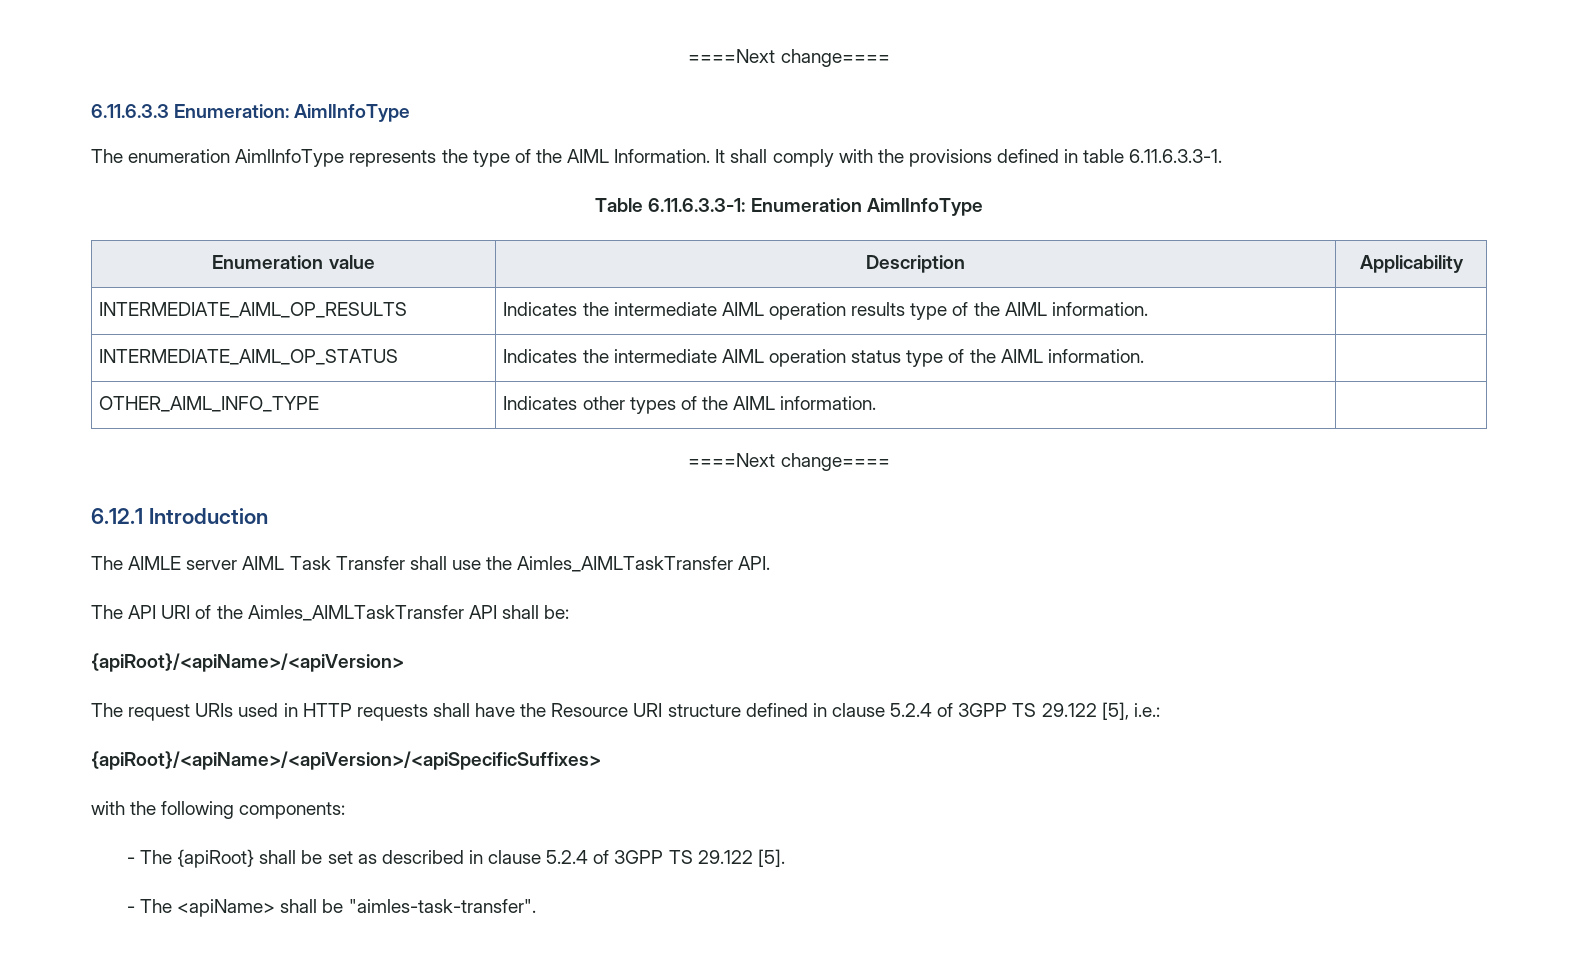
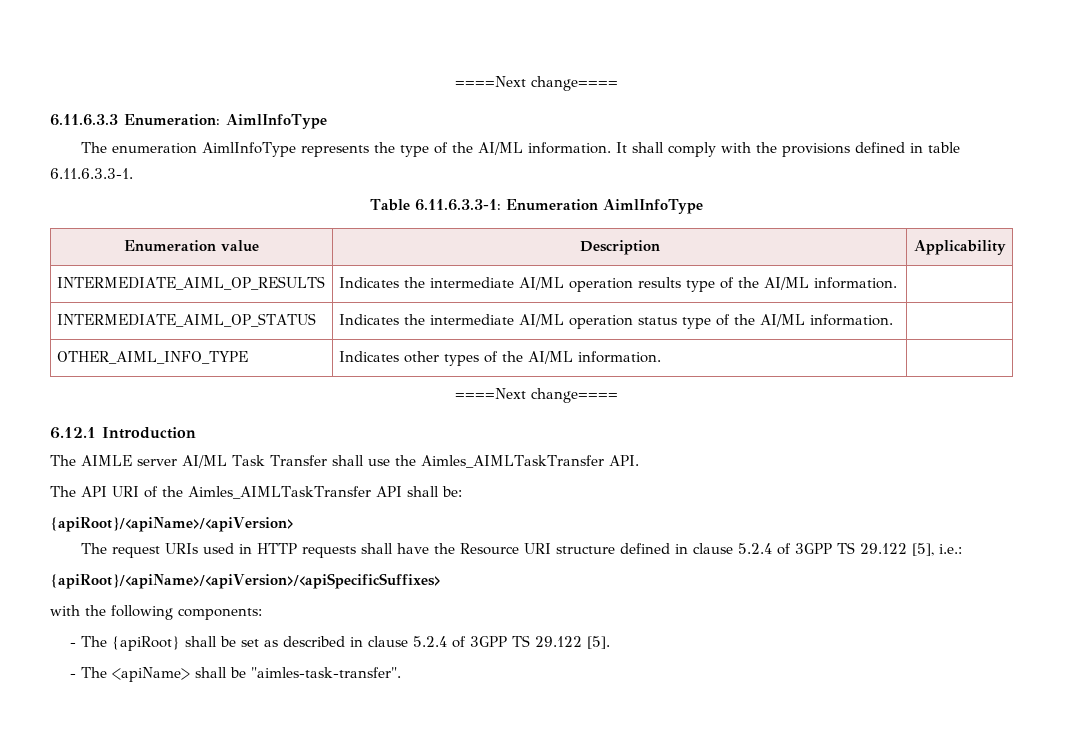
[567,149,711,163] AIML Information. -> [478,142,612,155] AI/ML information.
[721,302,764,316] AIML -> [518,277,564,290] AI/ML
[1004,302,1047,316] AIML -> [763,277,809,290] AI/ML
[721,349,764,363] AIML -> [518,314,564,327] AI/ML
[1000,349,1043,363] AIML -> [759,314,805,327] AI/ML
[733,396,776,410] AIML -> [527,351,573,364] AI/ML
[242,556,285,570] AIML -> [182,455,227,468] AI/ML

